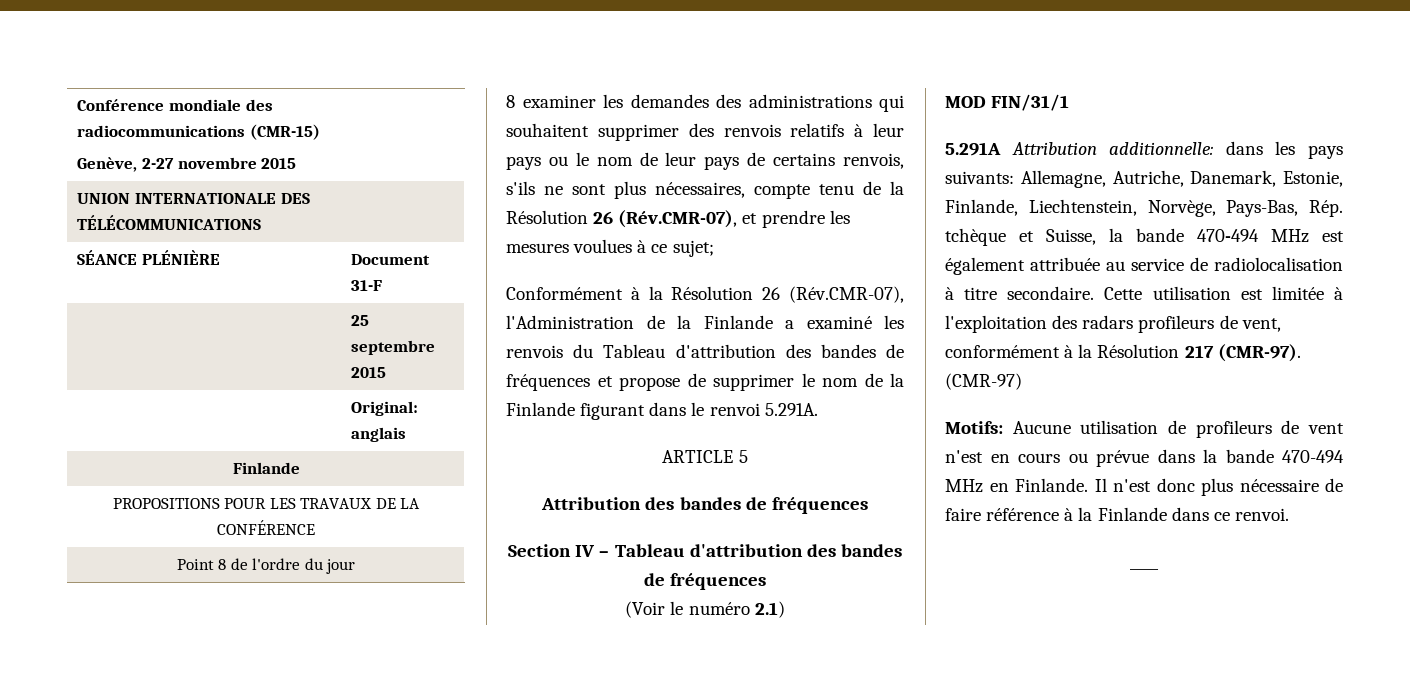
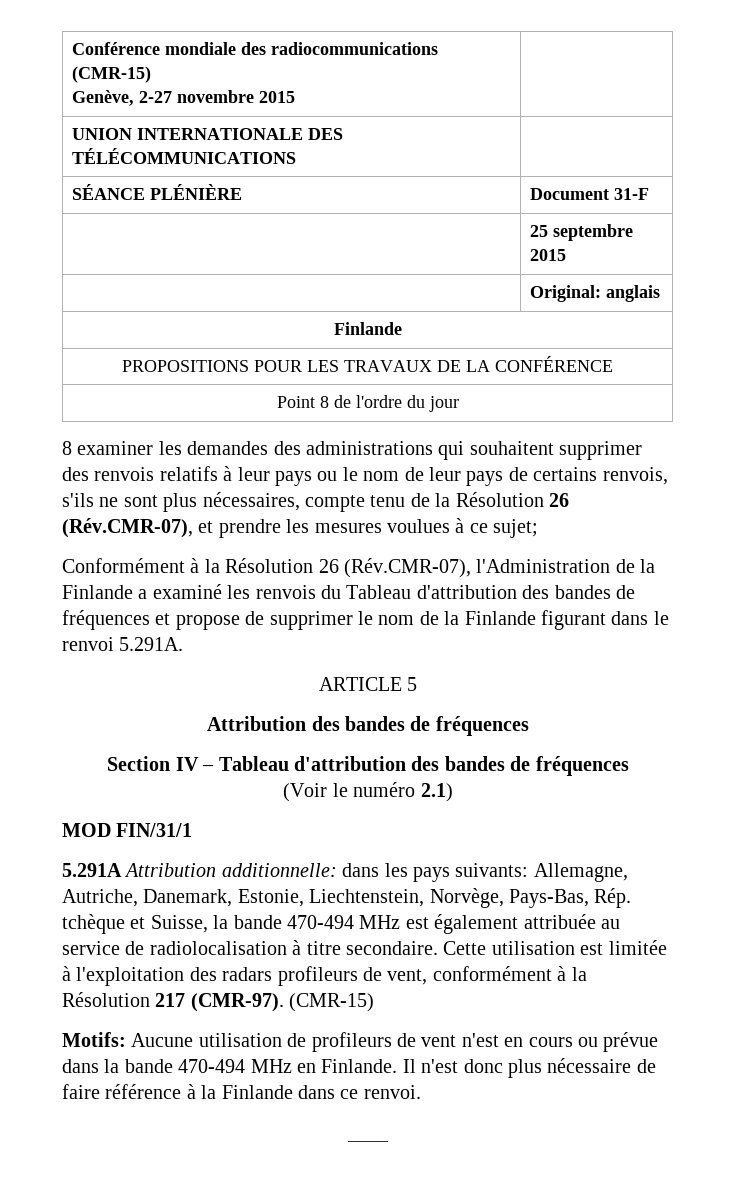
[945,199,1018,216] Finlande, -> (304, 898) none
[945,373,1022,390] (CMR-97) -> [289,993,375,1012] (CMR-15)

